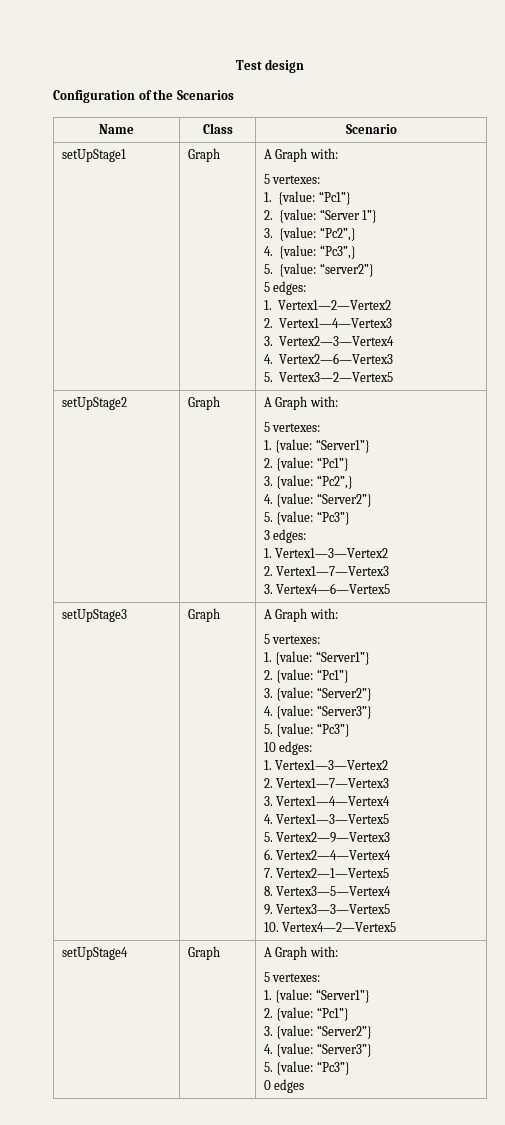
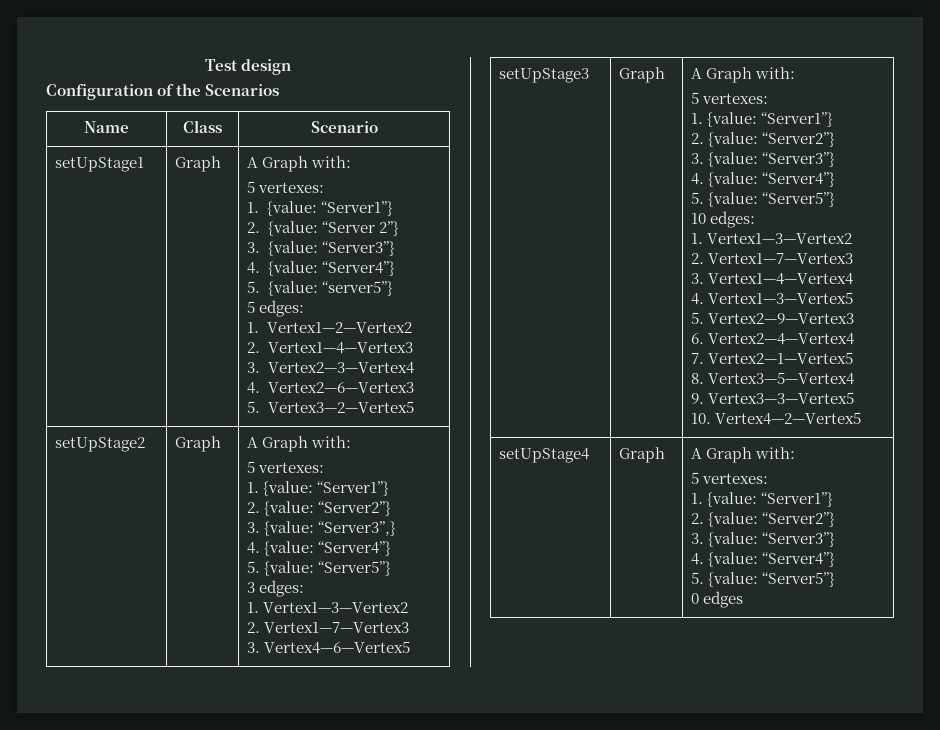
[318,191,351,205] “Pc1”} -> [320,201,393,216] “Server1”}
[362,210,378,223] [263,227,356,241] [263,245,356,259] [263,263,374,277] 1”} // 3. {value: “Pc2”,} // 4. {value: “Pc3”,} // 5. {value: “server2”} -> [378,221,399,236] [247,241,395,256] [247,261,395,276] [247,281,393,296] 2”} // 3. {value: “Server3”} // 4. {value: “Server4”} // 5. {value: “server5”}
[316,457,349,471] [263,475,353,489] [263,493,372,507] [263,511,350,525] “Pc1”} // 3. {value: “Pc2”,} // 4. {value: “Server2”} // 5. {value: “Pc3”} -> [318,501,392,516] [247,521,397,536] [247,541,392,556] [247,561,392,576] “Server2”} // 3. {value: “Server3”,} // 4. {value: “Server4”} // 5. {value: “Server5”}
[316,669,349,683] [263,687,372,701] [263,705,372,719] [263,723,350,737] “Pc1”} // 3. {value: “Server2”} // 4. {value: “Server3”} // 5. {value: “Pc3”} -> [762,132,836,147] [691,152,836,167] [691,172,836,187] [691,192,836,207] “Server2”} // 3. {value: “Server3”} // 4. {value: “Server4”} // 5. {value: “Server5”}
[316,1007,349,1021] [263,1025,372,1039] [263,1043,372,1057] [263,1061,350,1075] “Pc1”} // 3. {value: “Server2”} // 4. {value: “Server3”} // 5. {value: “Pc3”} -> [762,512,836,527] [691,532,836,547] [691,552,836,567] [691,572,836,587] “Server2”} // 3. {value: “Server3”} // 4. {value: “Server4”} // 5. {value: “Server5”}

